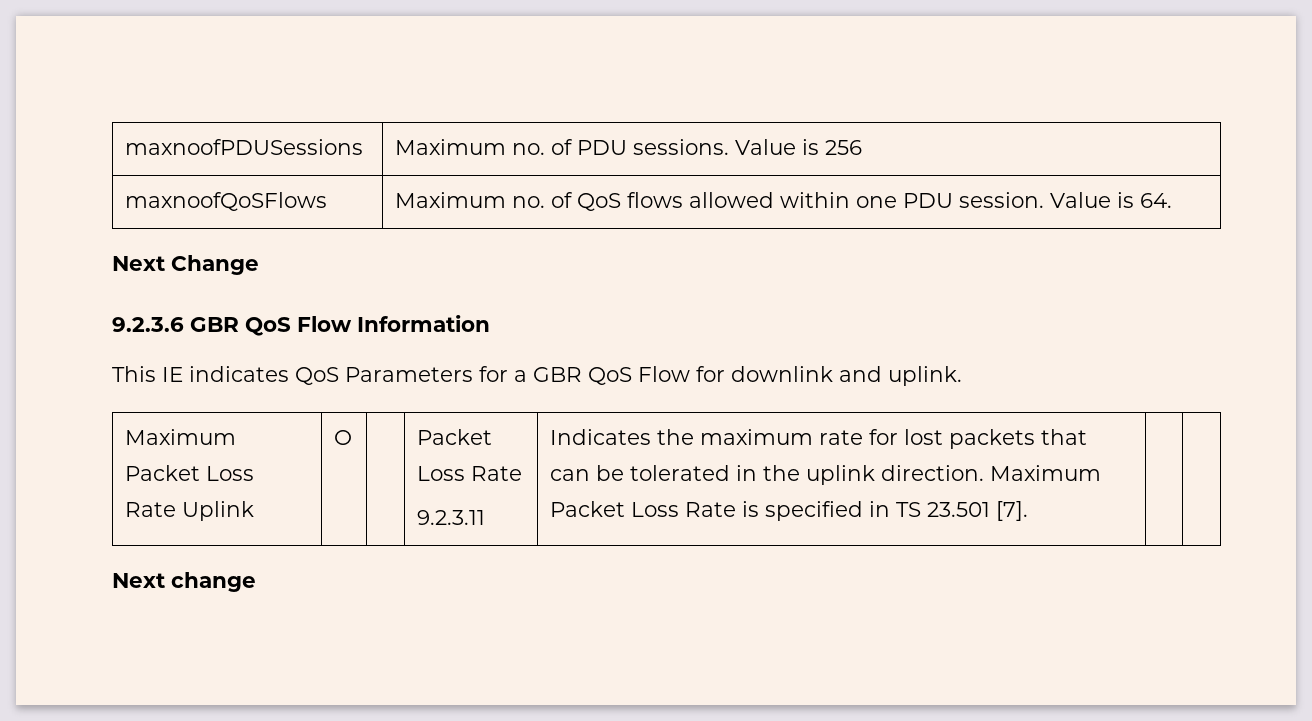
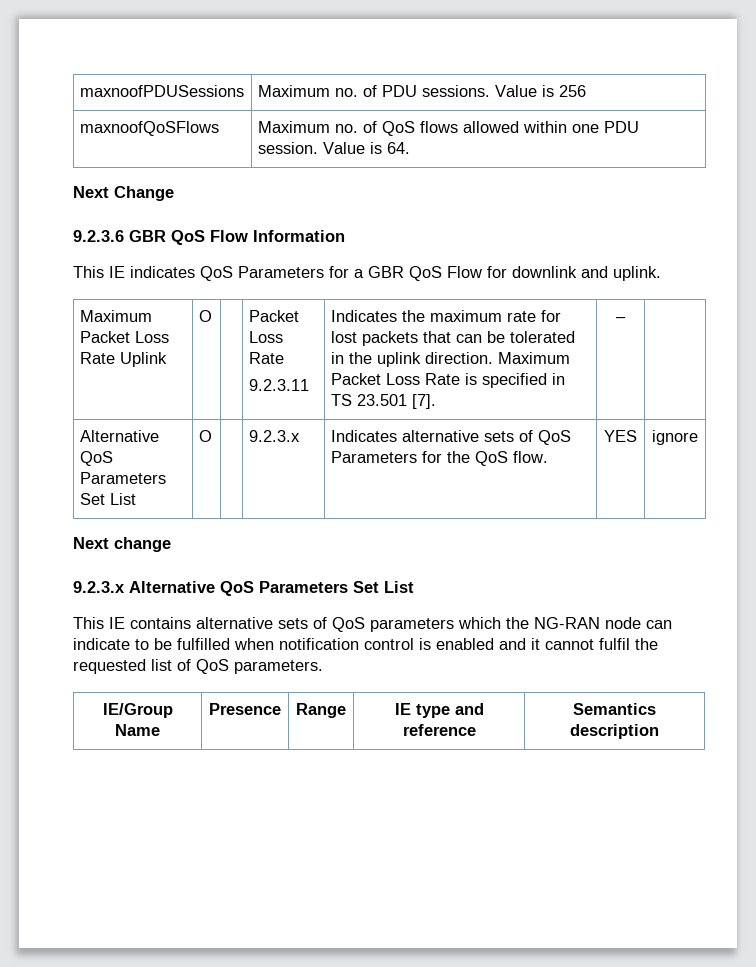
[112,572,256,592] | // Next change -> [616,317,626,322] [79,430,159,442] [79,451,113,466] [79,472,166,484] [79,493,136,505] [198,430,212,442] [248,430,300,442] [330,430,571,445] [330,451,548,466] [604,430,637,442] [652,430,698,445] [73,537,171,552] [73,581,414,596] [73,617,672,632] [73,638,658,650] [73,659,323,674] [102,703,173,718] [115,724,160,736] [209,703,281,715] [296,703,346,718] [394,703,484,718] [402,724,476,736] [573,703,656,715] [570,724,659,739] – | // Alternative QoS Parameters Set List | O | | 9.2.3.x | Indicates alternative sets of QoS Parameters for the QoS flow. | YES | ignore // Next change // 9.2.3.x Alternative QoS Parameters Set List // This IE contains alternative sets of QoS parameters which the NG-RAN node can indicate to be fulfilled when notification control is enabled and it cannot fulfil the requested list of QoS parameters. // IE/Group Name | Presence | Range | IE type and reference | Semantics description

